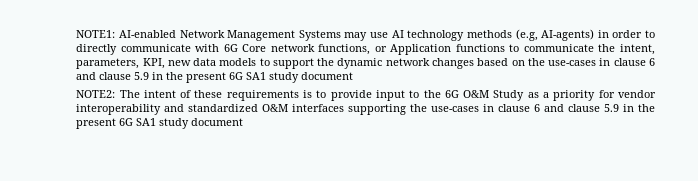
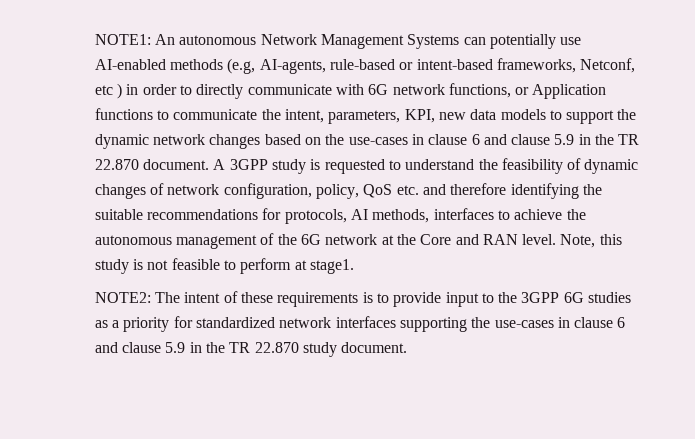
[118,30,176,38] AI-enabled -> [154,34,257,45] An autonomous
[344,29,595,41] may use AI technology methods (e.g, AI-agents) -> [463,34,582,49] [94,58,636,74] [94,83,122,99] can potentially use AI-enabled methods (e.g, AI-agents, rule-based or intent-based frameworks, Netconf, etc )
[242,44,267,52] Core -> (389, 89) none
[186,72,354,83] present 6G SA1 study document -> [618,134,640,145] [94,158,639,174] [94,183,602,199] [94,208,586,224] [94,233,622,249] [94,258,354,274] TR 22.870 document. A 3GPP study is requested to understand the feasibility of dynamic changes of network configuration, policy, QoS etc. and therefore identifying the suitable recommendations for protocols, AI methods, interfaces to achieve the autonomous management of the 6G network at the Core and RAN level. Note, this study is not feasible to perform at stage1.
[444,90,525,101] 6G O&M Study -> [521,292,632,303] 3GPP 6G studies
[617,90,656,98] [76,104,289,115] vendor interoperability and standardized O&M -> [195,317,332,328] standardized network
[76,118,244,129] present 6G SA1 study document -> [229,342,408,357] TR 22.870 study document.

